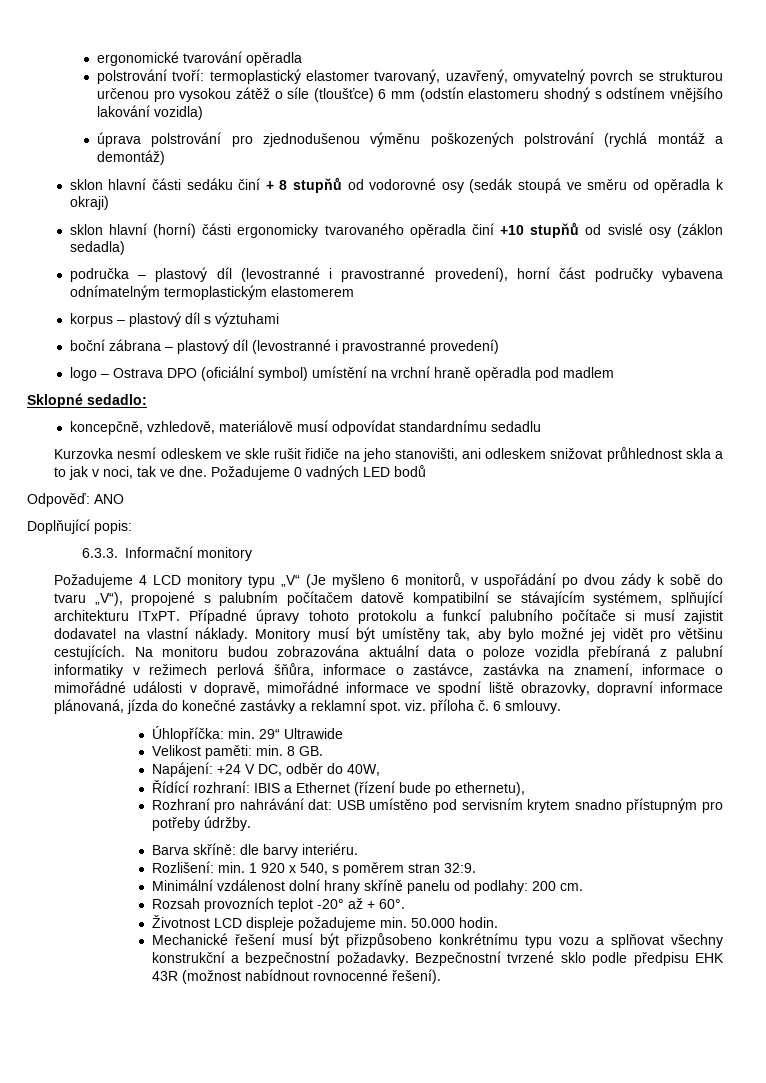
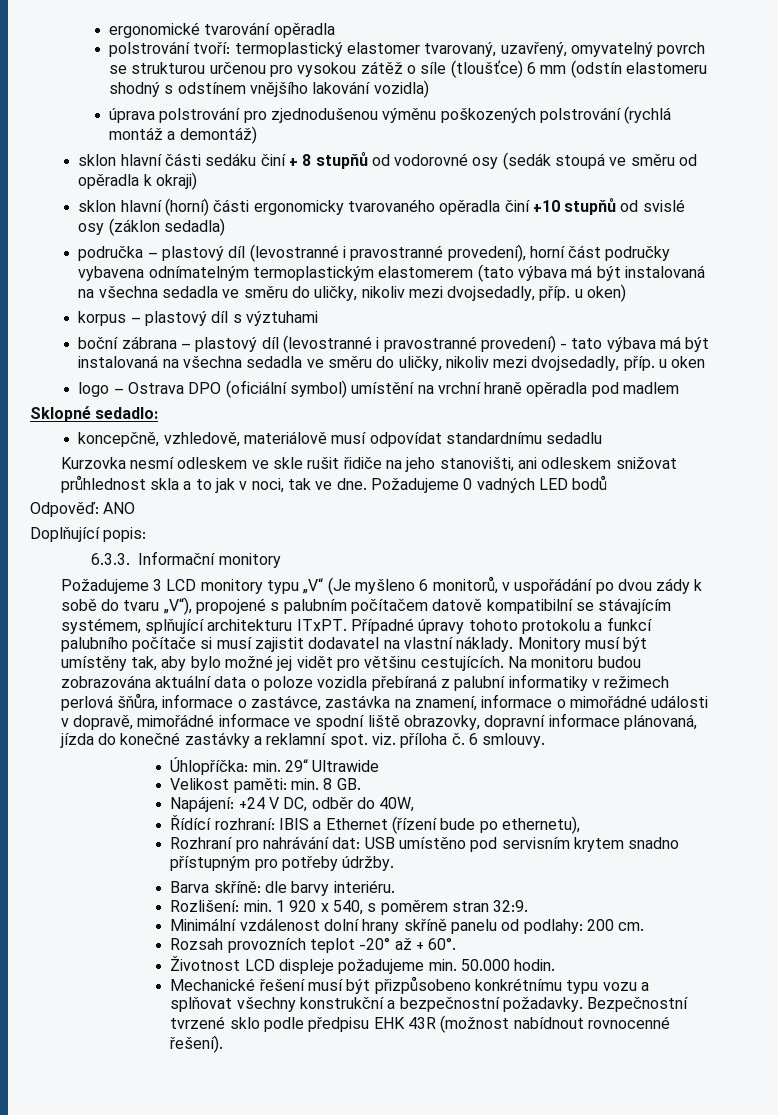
(354, 291) none -> [477,264,705,282] [78,284,627,302] (tato výbava má být instalovaná na všechna sedadla ve směru do uličky, nikoliv mezi dvojsedadly, příp. u oken)
(499, 346) none -> [560,336,710,352] [78,355,706,371] - tato výbava má být instalovaná na všechna sedadla ve směru do uličky, nikoliv mezi dvojsedadly, příp. u oken
[139,575,148,585] 4 -> [153,579,163,591] 3

